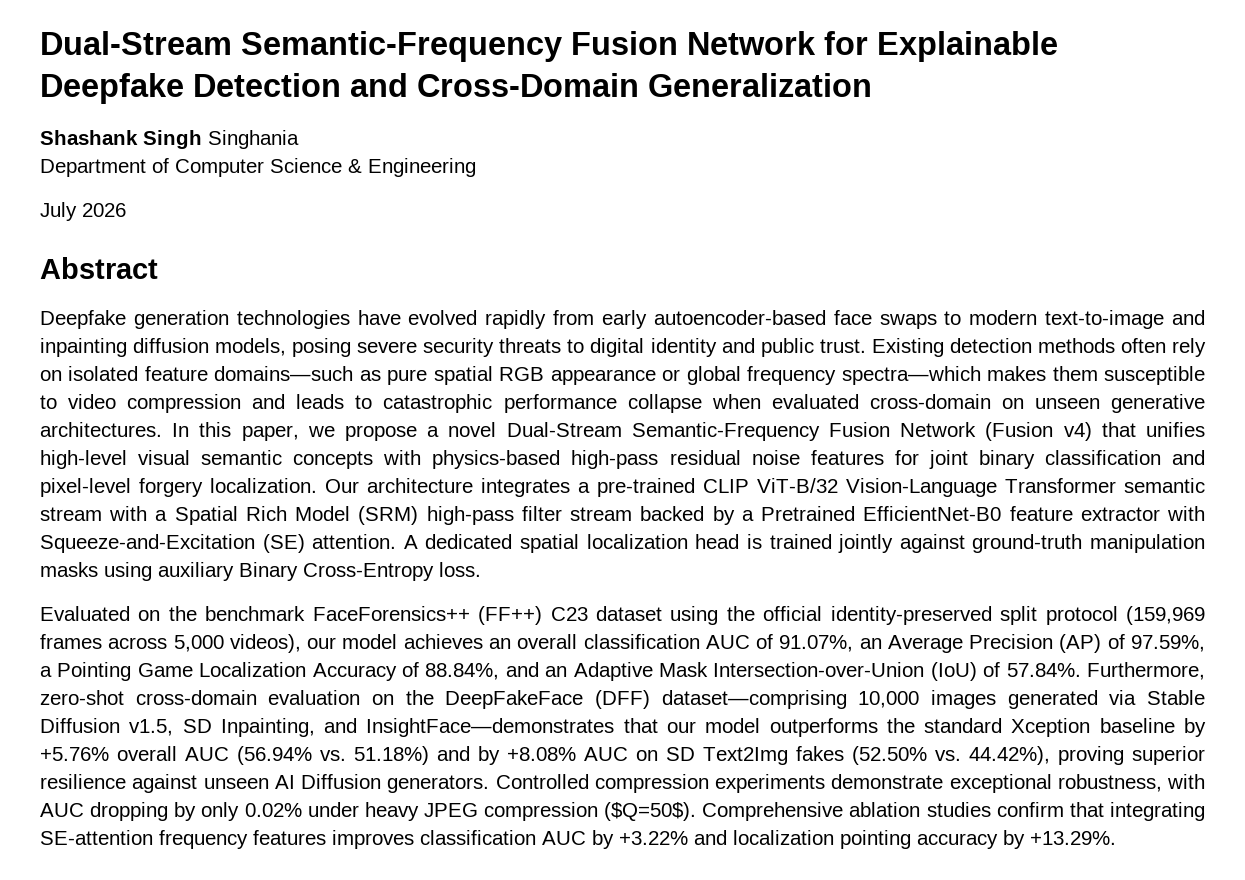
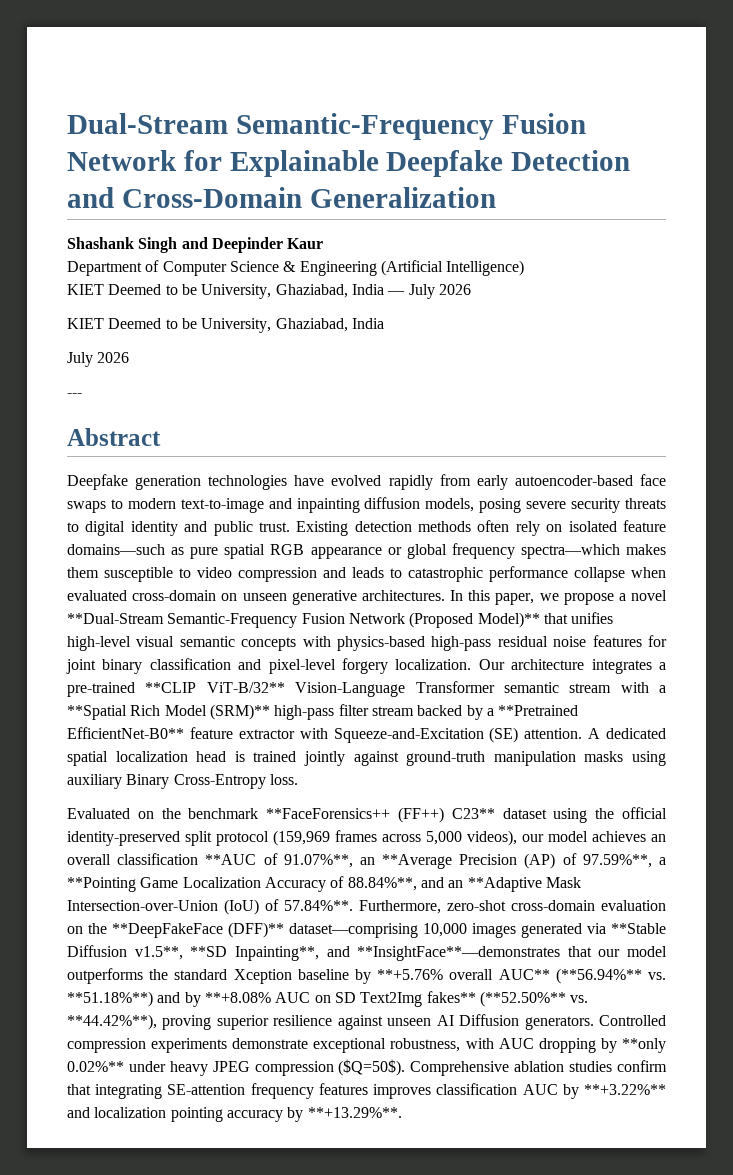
[208,130,299,149] Singhania -> [181,237,324,253] and Deepinder Kaur
[40,202,126,221] // July 2026 -> [380,260,525,276] [67,284,471,299] [67,318,384,333] [67,352,130,367] [67,393,82,397] (Artificial Intelligence) // KIET Deemed to be University, Ghaziabad, India — July 2026 // KIET Deemed to be University, Ghaziabad, India // July 2026 // ---
[506,422,1092,441] Dual-Stream Semantic-Frequency Fusion Network (Fusion v4) -> [67,612,540,628] **Dual-Stream Semantic-Frequency Fusion Network (Proposed Model)**
[703,478,838,493] CLIP ViT-B/32 -> [145,682,285,693] **CLIP ViT-B/32**
[174,506,238,525] Spatial -> [67,705,127,720] **Spatial
[358,506,419,525] (SRM) -> [209,704,270,720] (SRM)**
[761,506,1002,521] Pretrained EfficientNet-B0 -> [498,705,579,716] [67,727,184,739] **Pretrained EfficientNet-B0**
[312,606,588,625] FaceForensics++ (FF++) C23 -> [266,807,495,823] **FaceForensics++ (FF++) C23**
[705,634,1206,653] [40,662,132,681] AUC of 91.07%, an Average Precision (AP) of 97.59%, a Pointing -> [205,853,666,869] [67,877,136,892] **AUC of 91.07%**, an **Average Precision (AP) of 97.59%**, a **Pointing
[425,663,500,680] 88.84%, -> [347,877,417,891] 88.84%**,
[573,662,653,681] Adaptive -> [467,877,542,892] **Adaptive
[1006,663,1081,677] 57.84%. -> [284,900,353,911] 57.84%**.
[445,690,651,709] DeepFakeFace (DFF) -> [112,922,284,938] **DeepFakeFace (DFF)**
[1147,690,1205,705] [40,718,615,737] Stable Diffusion v1.5, SD Inpainting, and InsightFace—demonstrates -> [611,923,666,934] [67,945,561,961] **Stable Diffusion v1.5**, **SD Inpainting**, and **InsightFace**—demonstrates
[40,746,429,765] +5.76% overall AUC (56.94% vs. 51.18%) -> [377,968,666,984] [67,991,153,1007] **+5.76% overall AUC** (**56.94%** vs. **51.18%**)
[507,747,576,761] +8.08% -> [204,992,271,1003] **+8.08%
[796,746,1050,765] fakes (52.50% vs. 44.42%), -> [426,991,589,1007] [67,1014,157,1030] fakes** (**52.50%** vs. **44.42%**),
[201,802,302,821] only 0.02% -> [621,1038,666,1053] [67,1061,124,1072] **only 0.02%**
[619,831,688,845] +3.22% -> [584,1084,666,1095] **+3.22%**
[1030,831,1116,845] +13.29%. -> [307,1107,402,1118] **+13.29%**.

